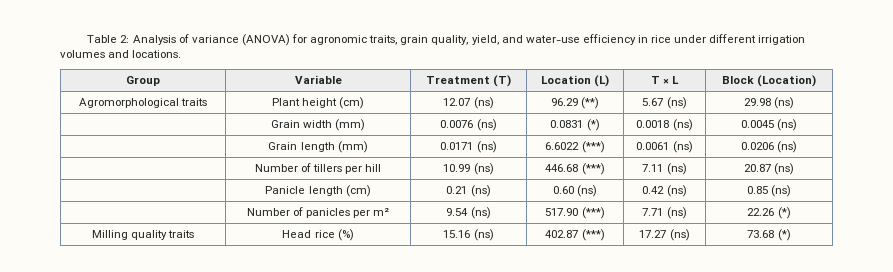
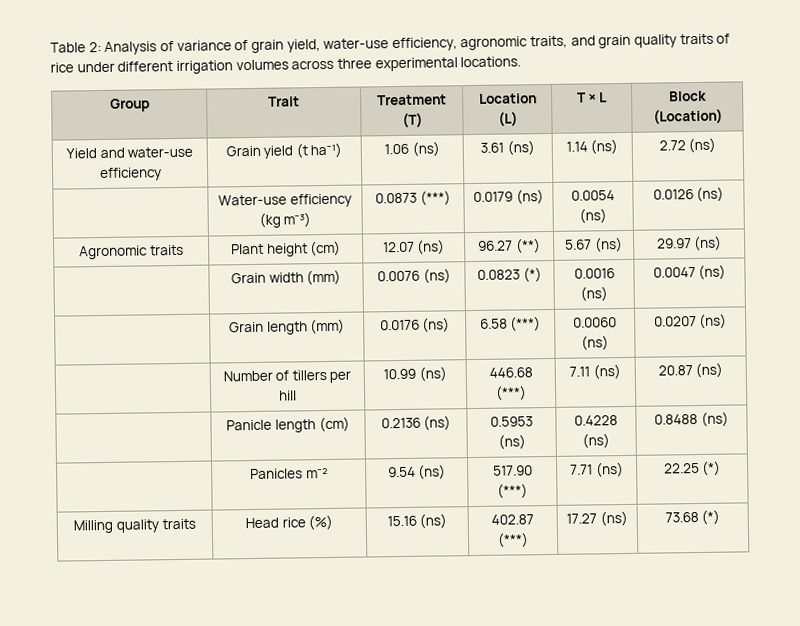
[241,34,648,46] (ANOVA) for agronomic traits, grain quality, yield, and water-use efficiency in -> [234,33,731,53] of grain yield, water-use efficiency, agronomic traits, and grain quality traits of
[108,50,130,58] and -> [291,57,458,72] across three experimental
[294,75,342,84] Variable -> [268,96,300,107] Trait
[78,98,179,108] Agromorphological -> [65,146,194,159] [99,167,162,182] [225,142,343,159] [384,141,440,157] [480,140,535,156] [565,139,619,155] [658,137,717,154] [218,193,352,208] [258,212,312,228] [375,190,451,206] [473,189,544,205] [571,190,615,201] [579,208,607,224] [652,186,725,203] [79,245,149,260] Yield and water-use efficiency | Grain yield (t ha⁻¹) | 1.06 (ns) | 3.61 (ns) | 1.14 (ns) | 2.72 (ns) // | Water-use efficiency (kg m⁻³) | 0.0873 (***) | 0.0179 (ns) | 0.0054 (ns) | 0.0126 (ns) // Agronomic
[550,98,578,106] 96.29 -> [478,240,514,251] 96.27
[743,98,771,106] 29.98 -> [656,238,692,249] 29.97
[550,120,584,128] 0.0831 -> [477,269,521,280] 0.0823
[636,119,693,131] [740,120,774,128] 0.0018 (ns) | 0.0045 -> [573,268,615,279] [580,286,608,302] [652,267,696,278] 0.0016 (ns) | 0.0047
[440,141,497,153] [545,141,605,153] [636,141,693,153] [740,142,774,150] 0.0171 (ns) | 6.6022 (***) | 0.0061 (ns) | 0.0206 -> [379,317,451,333] [479,316,542,332] [573,317,617,328] [581,335,609,351] [653,316,697,327] 0.0176 (ns) | 6.58 (***) | 0.0060 (ns) | 0.0207
[446,185,491,197] [552,185,598,197] [642,185,687,197] [746,185,792,197] [246,207,390,218] 0.21 (ns) | 0.60 (ns) | 0.42 (ns) | 0.85 (ns) // | Number of panicles per m² -> [380,415,452,431] [490,416,533,427] [497,434,526,450] [574,415,618,426] [582,433,610,449] [654,411,729,427] [250,467,328,480] 0.2136 (ns) | 0.5953 (ns) | 0.4228 (ns) | 0.8488 (ns) // | Panicles m⁻²
[747,208,775,216] 22.26 -> [663,462,700,474] 22.25

